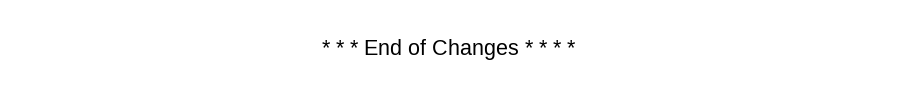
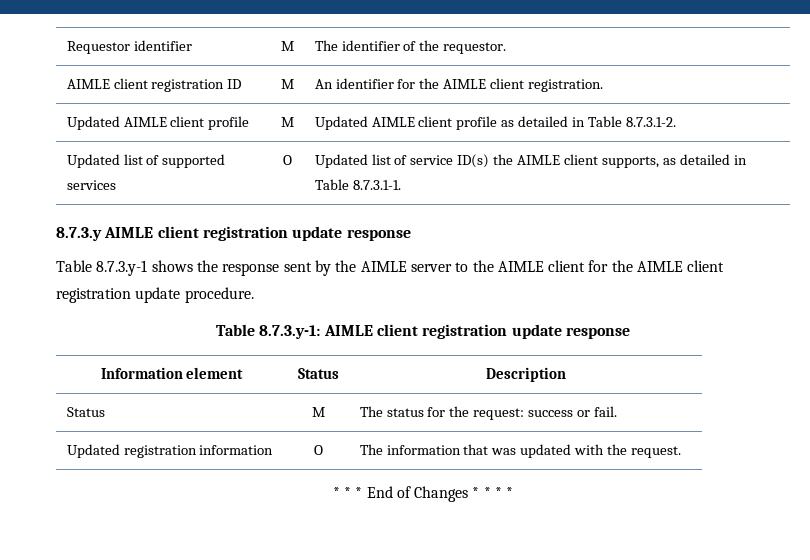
(322, 47) none -> [66,40,192,54] [280,41,294,51] [314,40,507,54] [66,78,242,92] [280,79,294,89] [314,78,604,92] [66,116,250,130] [280,117,294,127] [314,116,676,130] [66,154,226,168] [66,180,116,190] [282,155,292,165] [314,154,747,168] [314,179,401,190] [56,226,411,241] [56,260,725,276] [56,287,254,303] [216,324,630,339] [100,367,244,379] [297,368,339,379] [485,367,566,382] [66,407,105,417] [311,407,325,417] [359,406,618,420] [66,444,274,458] [313,445,323,455] [359,444,682,458] Requestor identifier | M | The identifier of the requestor. // AIMLE client registration ID | M | An identifier for the AIMLE client registration. // Updated AIMLE client profile | M | Updated AIMLE client profile as detailed in Table 8.7.3.1-2. // Updated list of supported services | O | Updated list of service ID(s) the AIMLE client supports, as detailed in Table 8.7.3.1-1. // 8.7.3.y AIMLE client registration update response // Table 8.7.3.y-1 shows the response sent by the AIMLE server to the AIMLE client for the AIMLE client registration update procedure. // Table 8.7.3.y-1: AIMLE client registration update response // Information element | Status | Description // Status | M | The status for the request: success or fail. // Updated registration information | O | The information that was updated with the request. //

